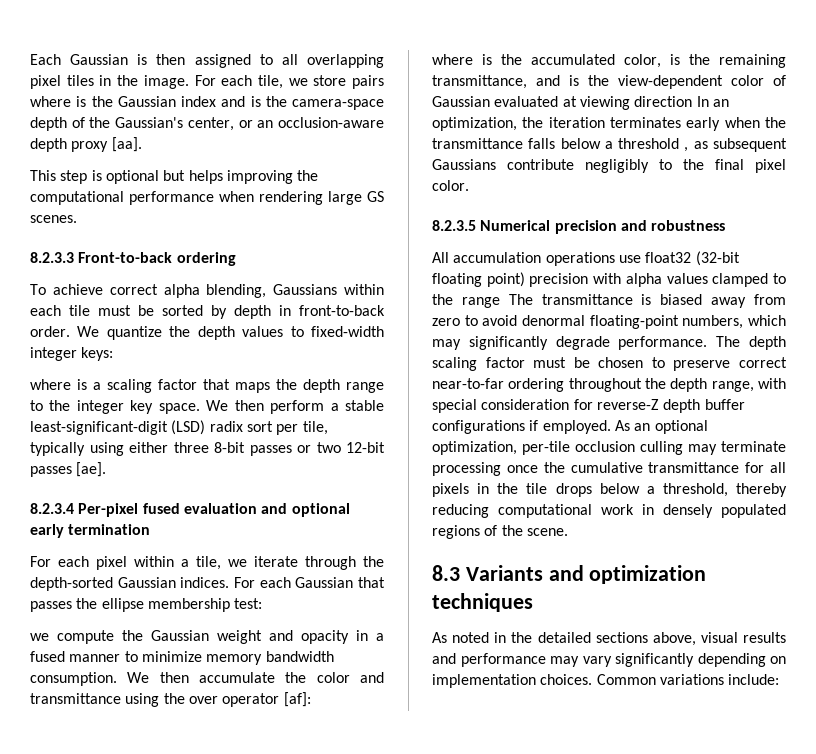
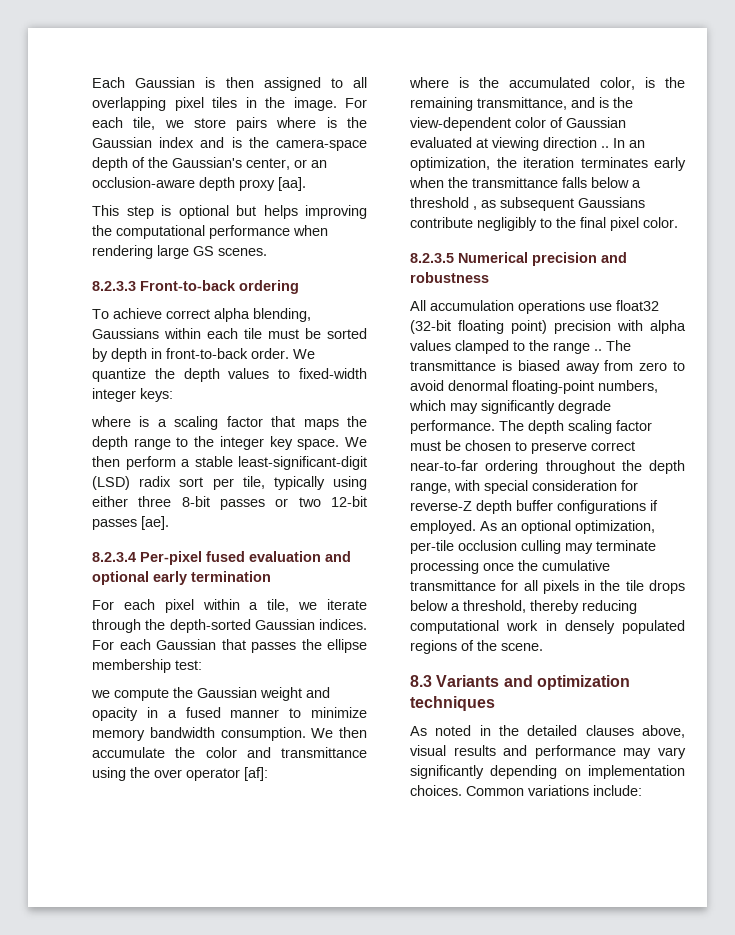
(693, 101) none -> [601,146,609,148] ..
(500, 302) none -> [594,349,602,351] ..
[595,632,648,643] sections -> [585,725,634,736] clauses

